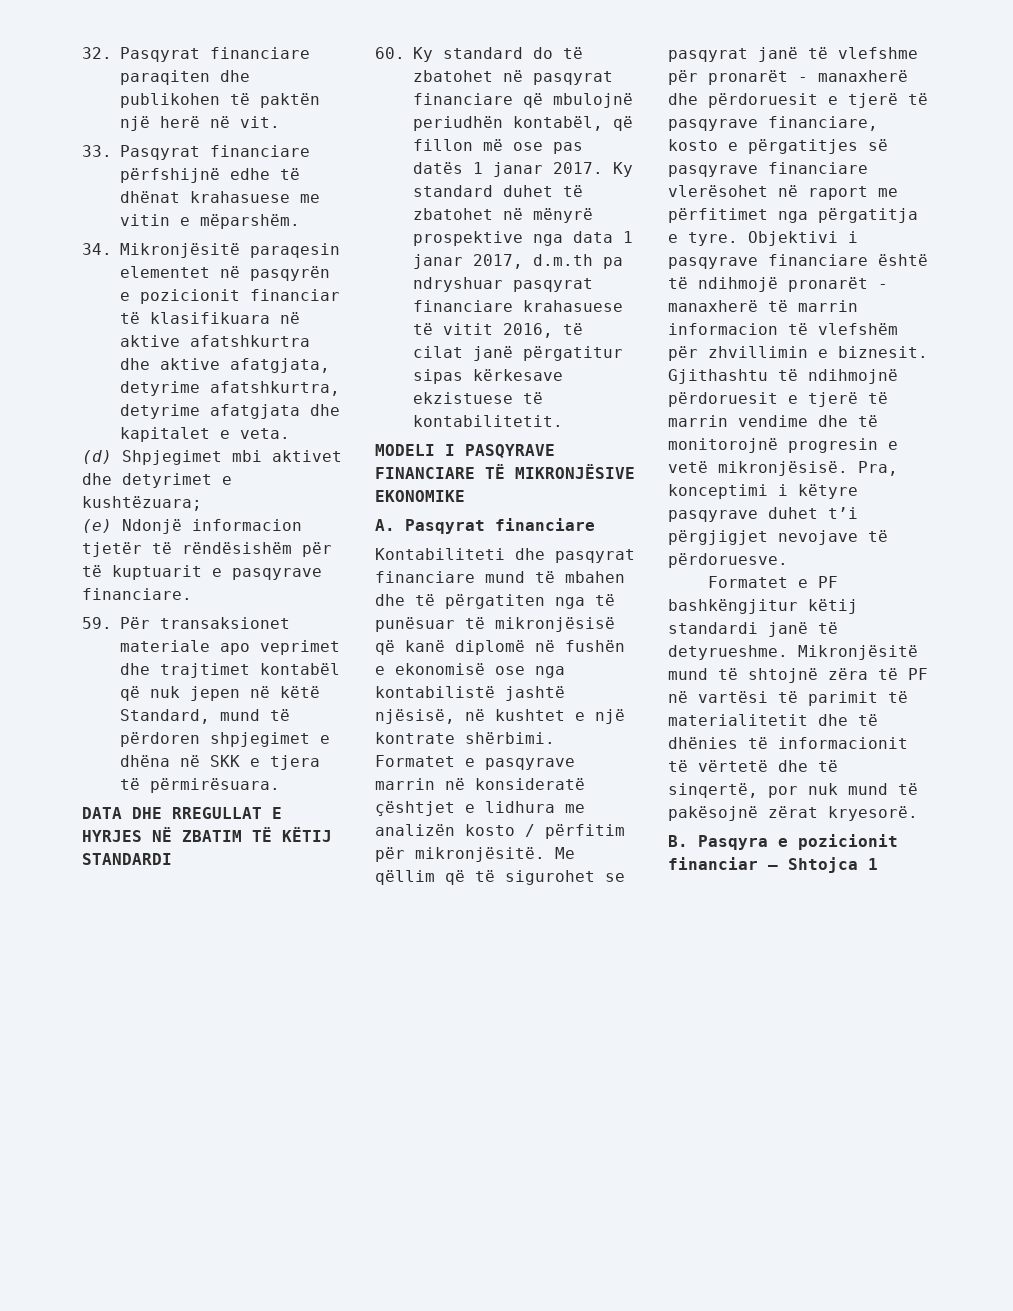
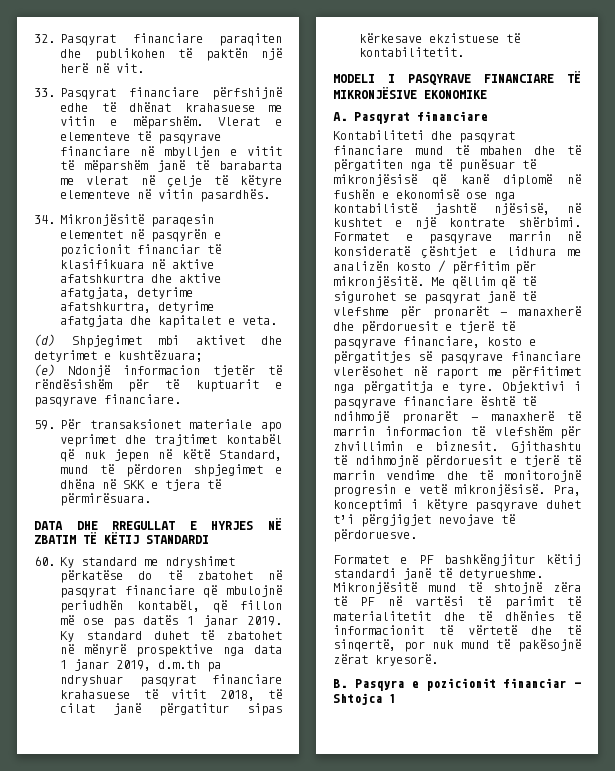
(300, 221) none -> [217,117,282,126] [60,131,222,144] [60,146,282,158] [60,160,282,173] [60,175,282,187] [60,189,271,202] Vlerat e elementeve të pasqyrave financiare në mbylljen e vitit të mëparshëm janë të barabarta me vlerat në çelje të këtyre elementeve në vitin pasardhës.
(523, 53) none -> [144,556,236,568] [60,570,124,583] me ndryshimet përkatëse
[553,162,603,174] 2017. -> [247,616,282,626] 2019.
[473,254,523,269] 2017, -> [116,660,152,671] 2019,
[503,323,553,338] 2016, -> [219,690,255,701] 2018,

